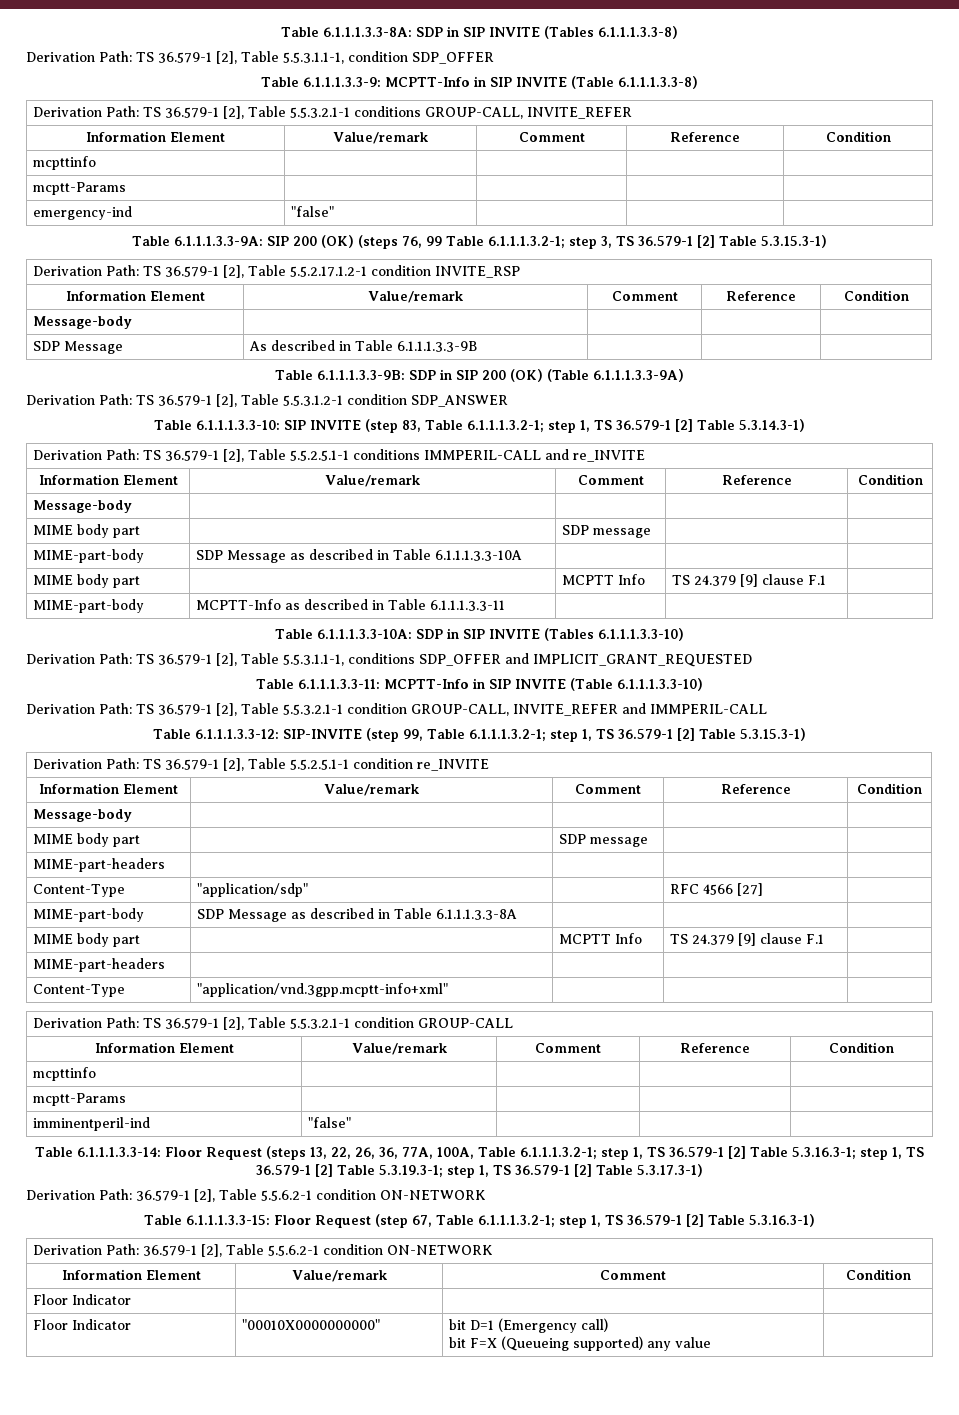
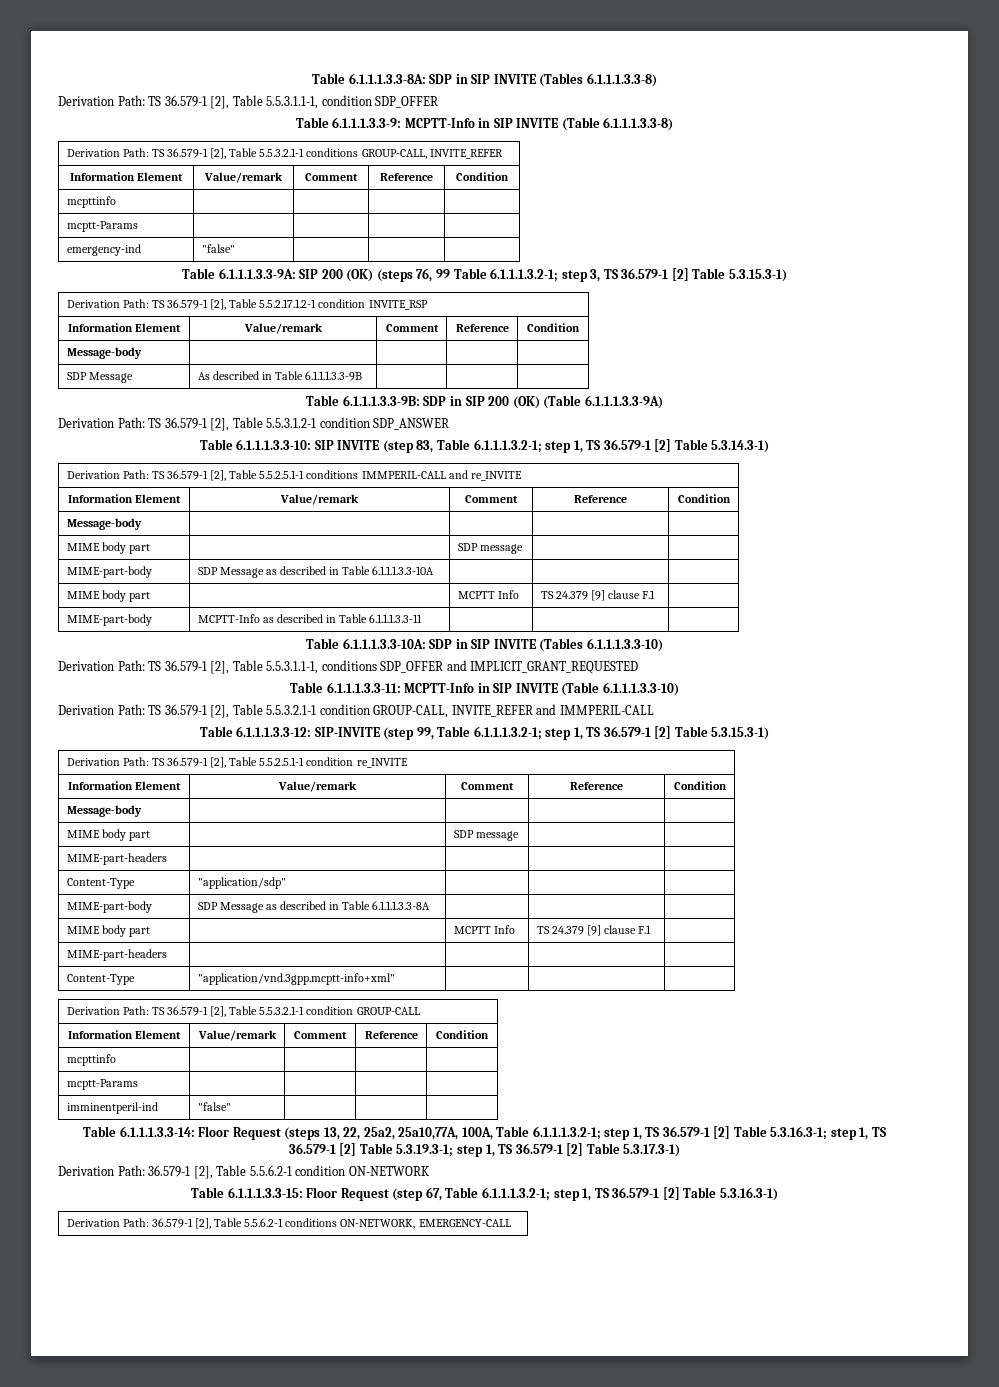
[669,883,763,896] RFC 4566 [27] -> (286, 883) none
[355,1147,434,1159] 26, 36, 77A, -> [363,1127,459,1140] 25a2, 25a10,77A,
[322,1244,493,1255] [61,1269,201,1280] [291,1270,388,1282] [600,1270,666,1280] [845,1269,911,1280] [32,1294,131,1305] [32,1319,131,1330] [241,1319,380,1330] [448,1318,608,1333] [448,1336,711,1351] condition ON-NETWORK // Information Element | Value/remark | Comment | Condition // Floor Indicator | | | // Floor Indicator | "00010X0000000000" | bit D=1 (Emergency call) // bit F=X (Queueing supported) any value | -> [285,1218,511,1229] conditions ON-NETWORK, EMERGENCY-CALL

